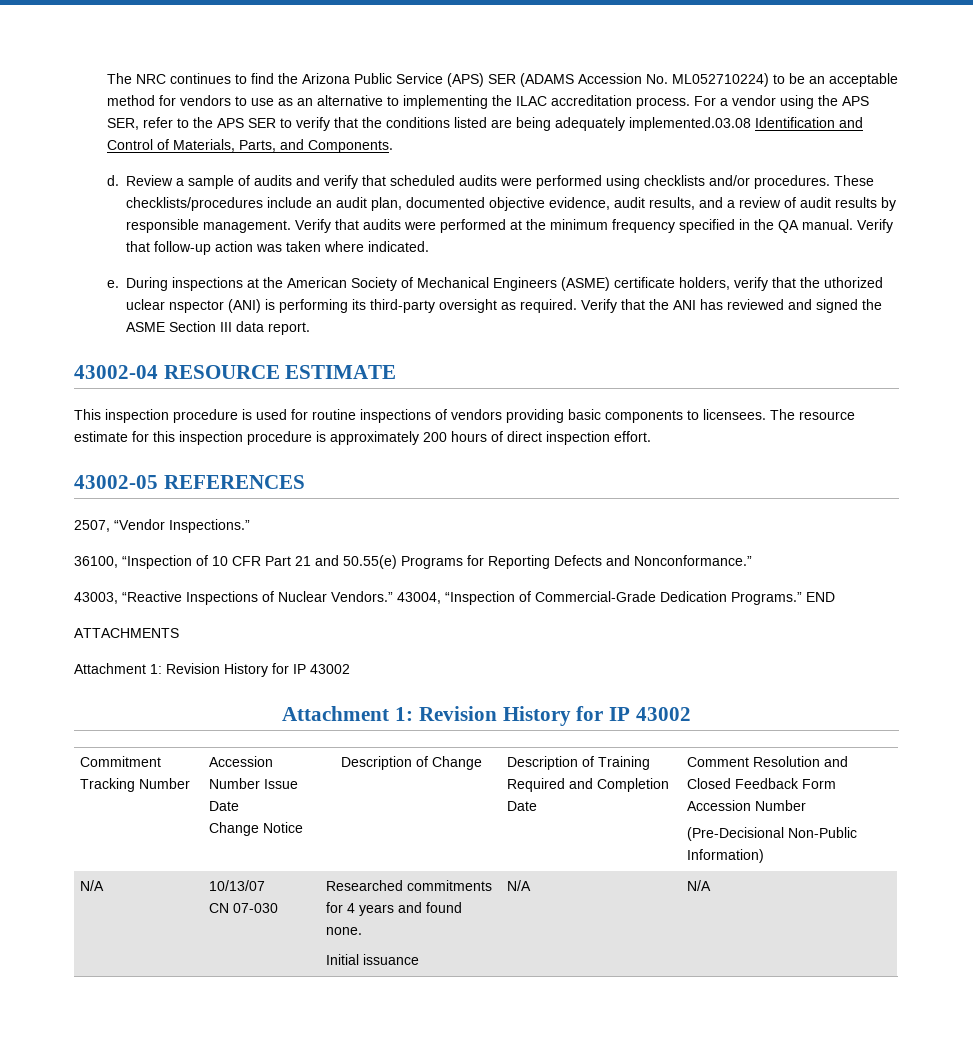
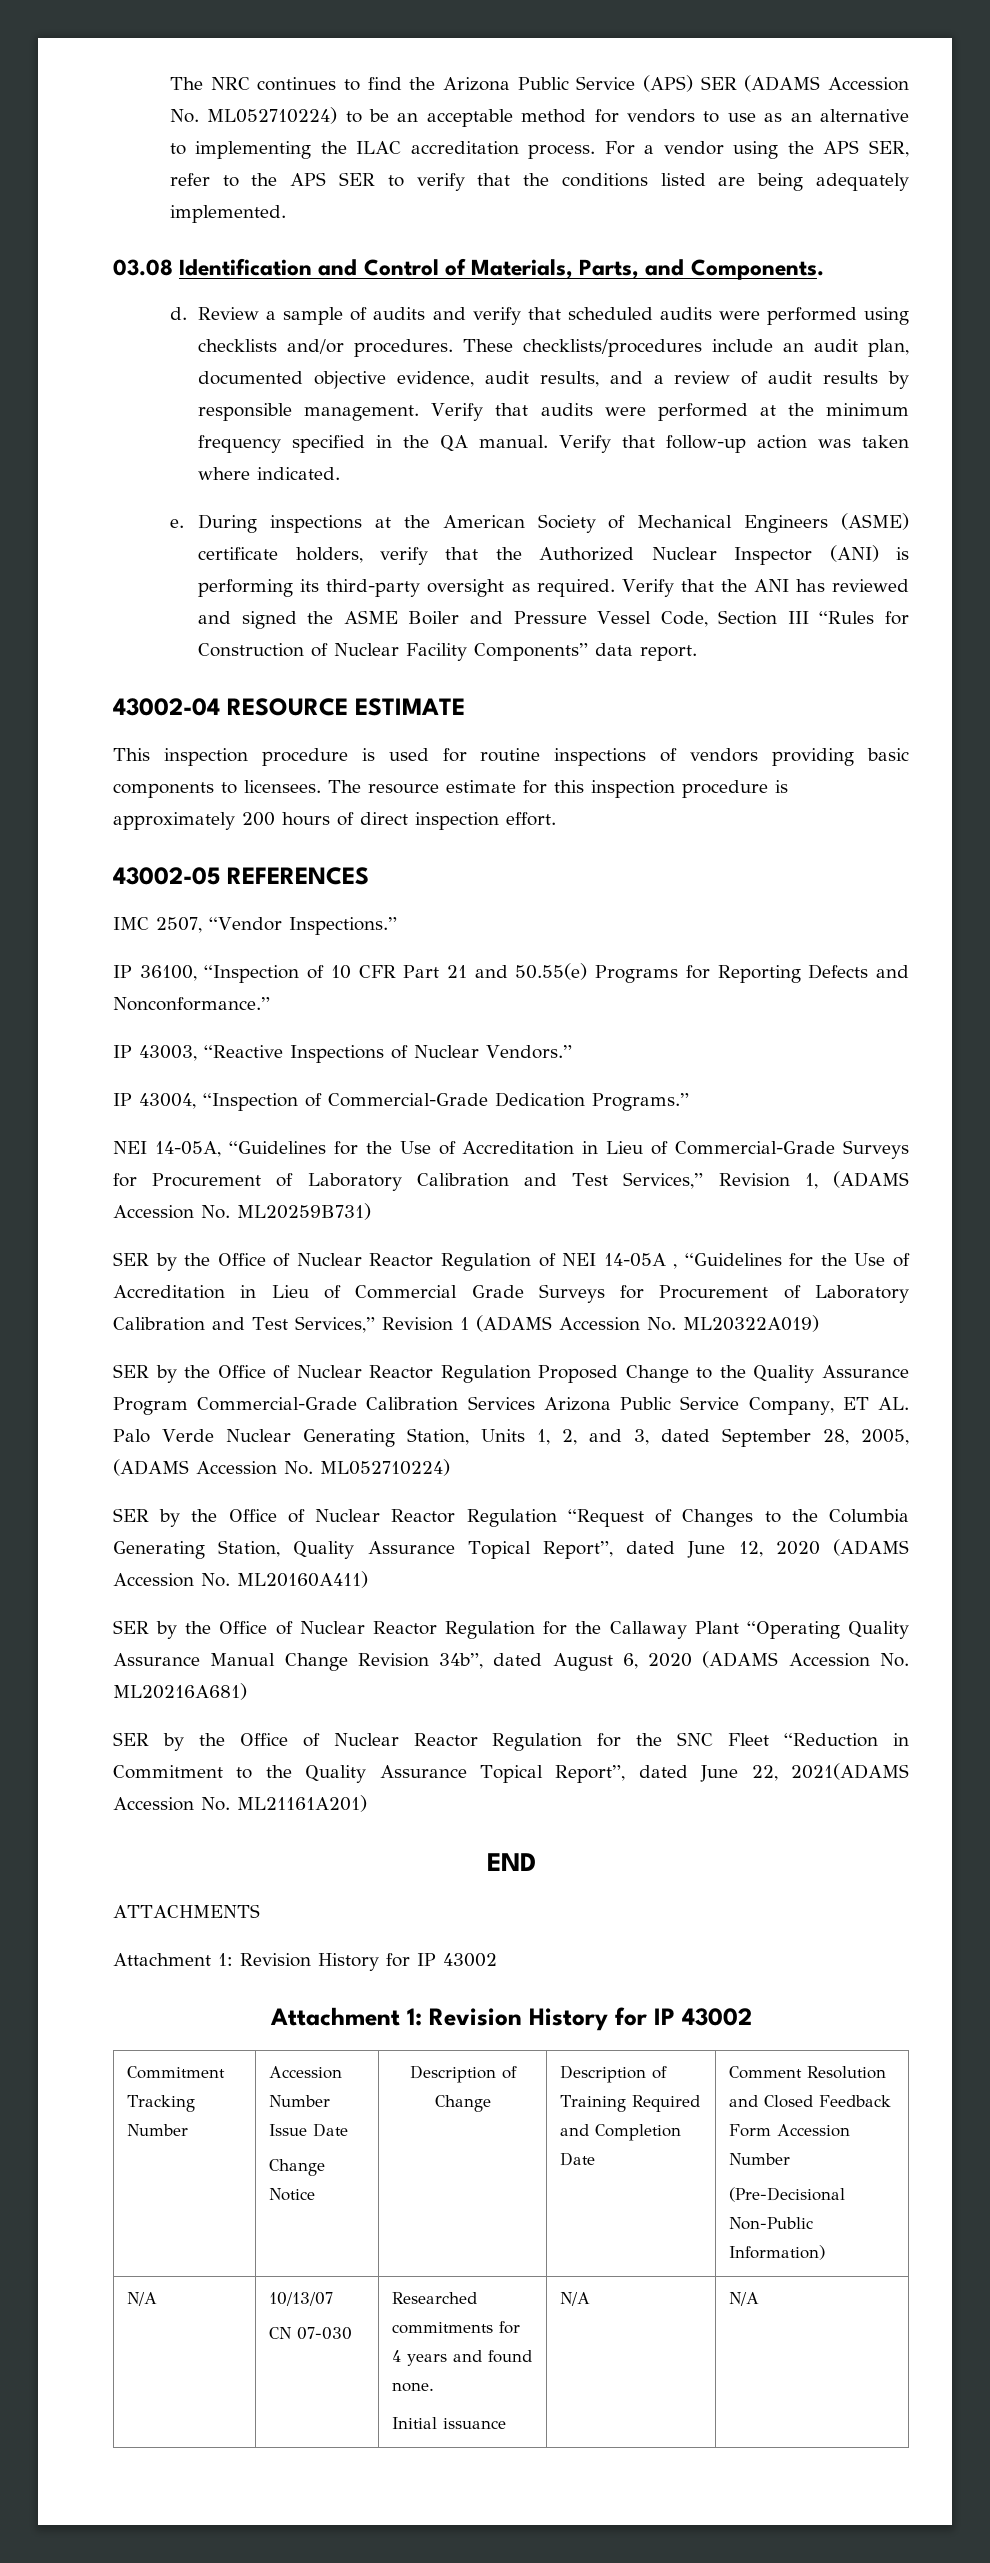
[628,117,751,131] implemented.03.08 -> [169,205,286,223] [113,259,173,276] implemented. // 03.08
[823,277,883,288] [125,299,224,313] uthorized uclear nspector -> [539,547,813,565] Authorized Nuclear Inspector
[168,321,232,332] Section III -> [408,610,910,627] [198,643,589,661] Boiler and Pressure Vessel Code, Section III “Rules for Construction of Nuclear Facility Components”
(305, 482) none -> [113,917,149,930] IMC
(250, 526) none -> [113,965,132,978] IP
(752, 560) none -> [113,1045,132,1058] IP
(393, 596) none -> [113,1093,132,1106] // IP
(802, 598) none -> [113,1140,909,1159] [113,1171,910,1191] [113,1203,371,1220] [113,1252,910,1271] [113,1284,909,1303] [113,1315,819,1333] [113,1364,909,1383] [113,1396,910,1415] [113,1428,909,1447] [113,1459,450,1476] [113,1508,910,1527] [113,1539,910,1559] [113,1571,368,1588] [113,1620,909,1639] [113,1651,909,1671] [113,1683,247,1700] [113,1732,909,1751] [113,1763,909,1783] [113,1795,367,1812] // NEI 14-05A, “Guidelines for the Use of Accreditation in Lieu of Commercial-Grade Surveys for Procurement of Laboratory Calibration and Test Services,” Revision 1, (ADAMS Accession No. ML20259B731) // SER by the Office of Nuclear Reactor Regulation of NEI 14-05A , “Guidelines for the Use of Accreditation in Lieu of Commercial Grade Surveys for Procurement of Laboratory Calibration and Test Services,” Revision 1 (ADAMS Accession No. ML20322A019) // SER by the Office of Nuclear Reactor Regulation Proposed Change to the Quality Assurance Program Commercial-Grade Calibration Services Arizona Public Service Company, ET AL. Palo Verde Nuclear Generating Station, Units 1, 2, and 3, dated September 28, 2005, (ADAMS Accession No. ML052710224) // SER by the Office of Nuclear Reactor Regulation “Request of Changes to the Columbia Generating Station, Quality Assurance Topical Report”, dated June 12, 2020 (ADAMS Accession No. ML20160A411) // SER by the Office of Nuclear Reactor Regulation for the Callaway Plant “Operating Quality Assurance Manual Change Revision 34b”, dated August 6, 2020 (ADAMS Accession No. ML20216A681) // SER by the Office of Nuclear Reactor Regulation for the SNC Fleet “Reduction in Commitment to the Quality Assurance Topical Report”, dated June 22, 2021(ADAMS Accession No. ML21161A201) //

